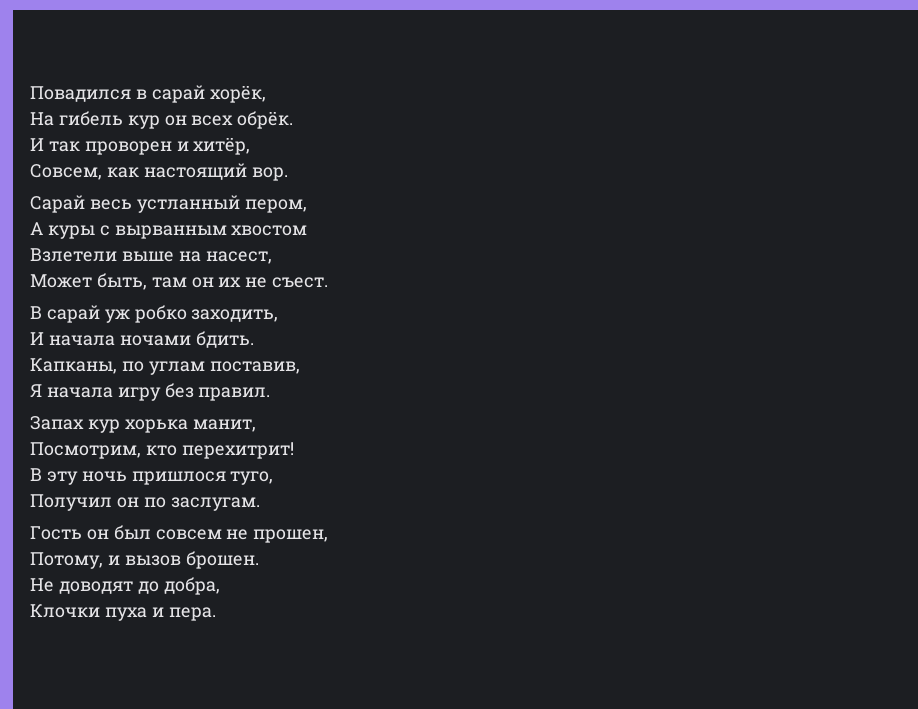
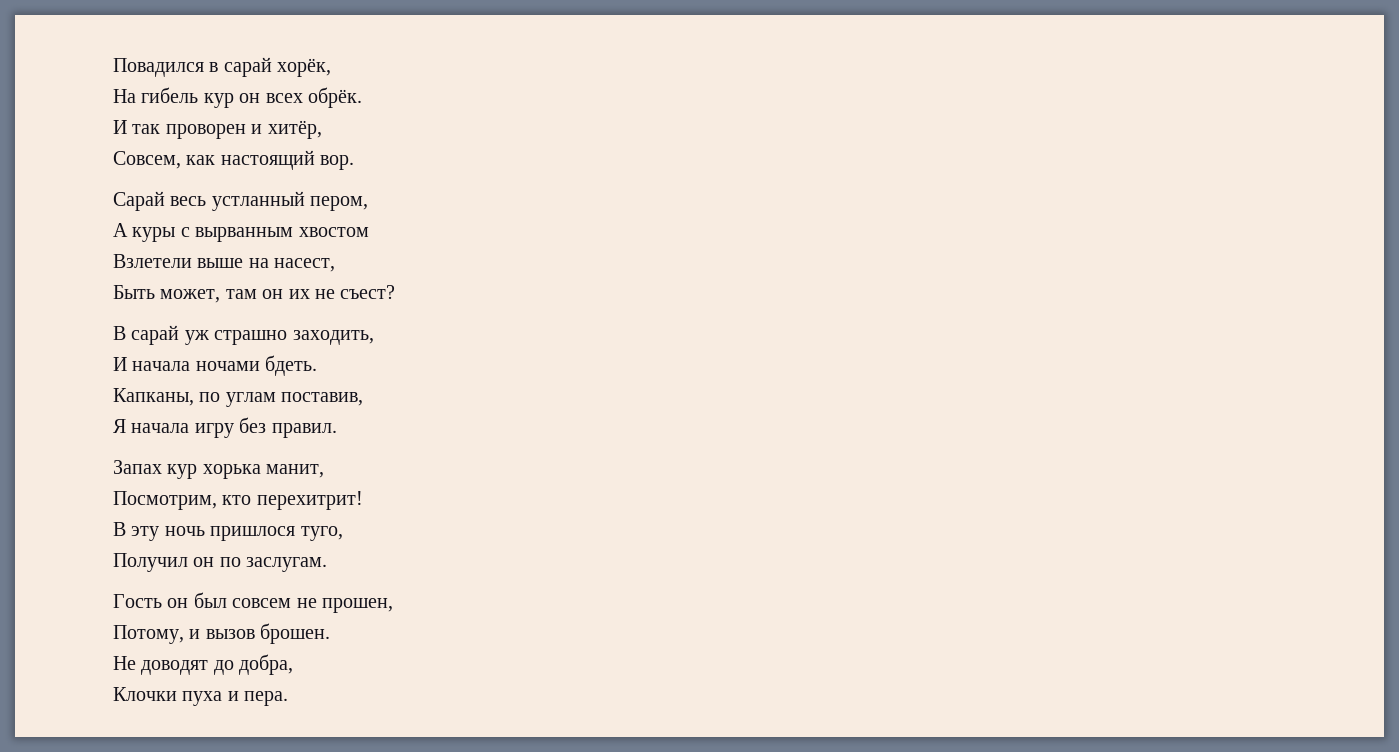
[30,273,147,290] Может быть, -> [113,285,221,303] Быть может,
[272,277,329,288] съест. -> [340,285,396,299] съест?
[134,305,187,323] робко -> [214,330,288,345] страшно
[195,331,254,348] бдить. -> [265,355,318,376] бдеть.

